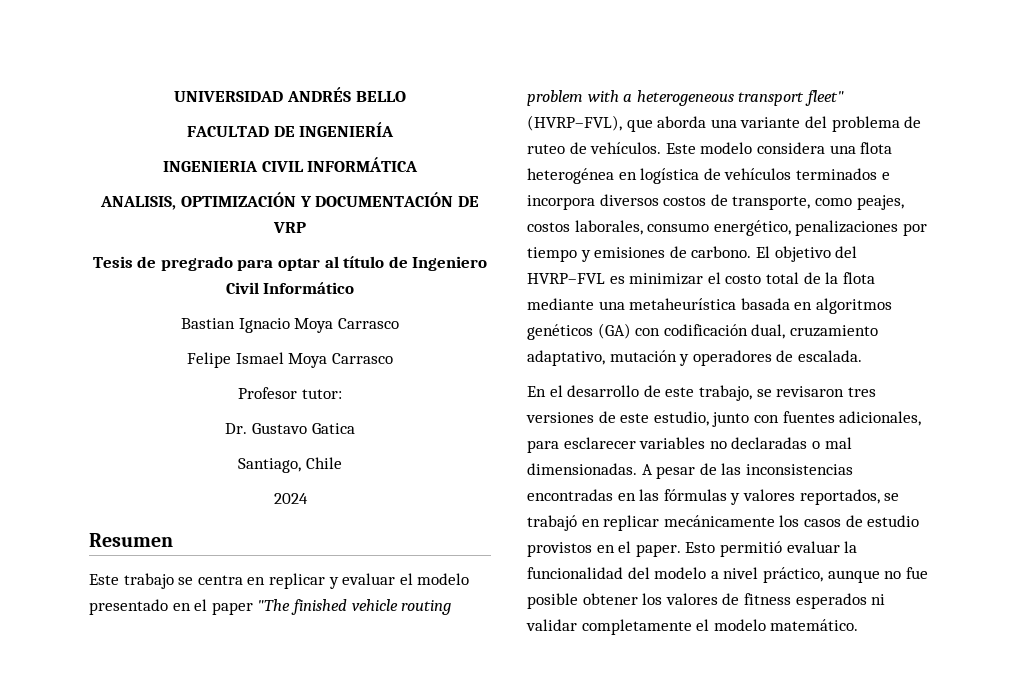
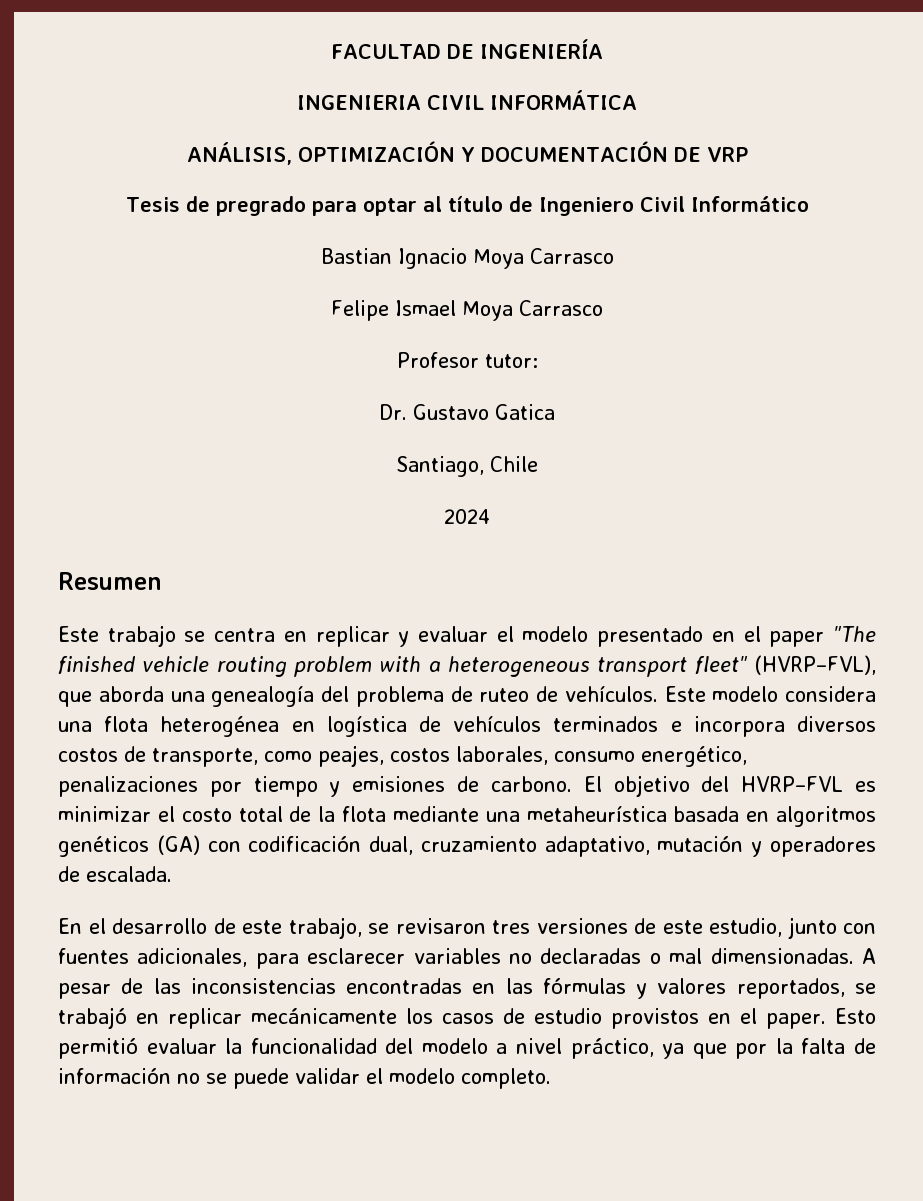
[174,87,406,102] UNIVERSIDAD ANDRÉS BELLO // -> (330, 51) none
[100,196,177,210] ANALISIS, -> [186,142,292,165] ANÁLISIS,
[740,117,801,128] variante -> [211,686,315,707] genealogía
[827,567,928,583] [527,593,886,609] [526,619,859,635] aunque no fue posible obtener los valores de fitness esperados ni validar completamente el modelo matemático. -> [662,1038,876,1059] [58,1068,551,1089] ya que por la falta de información no se puede validar el modelo completo.

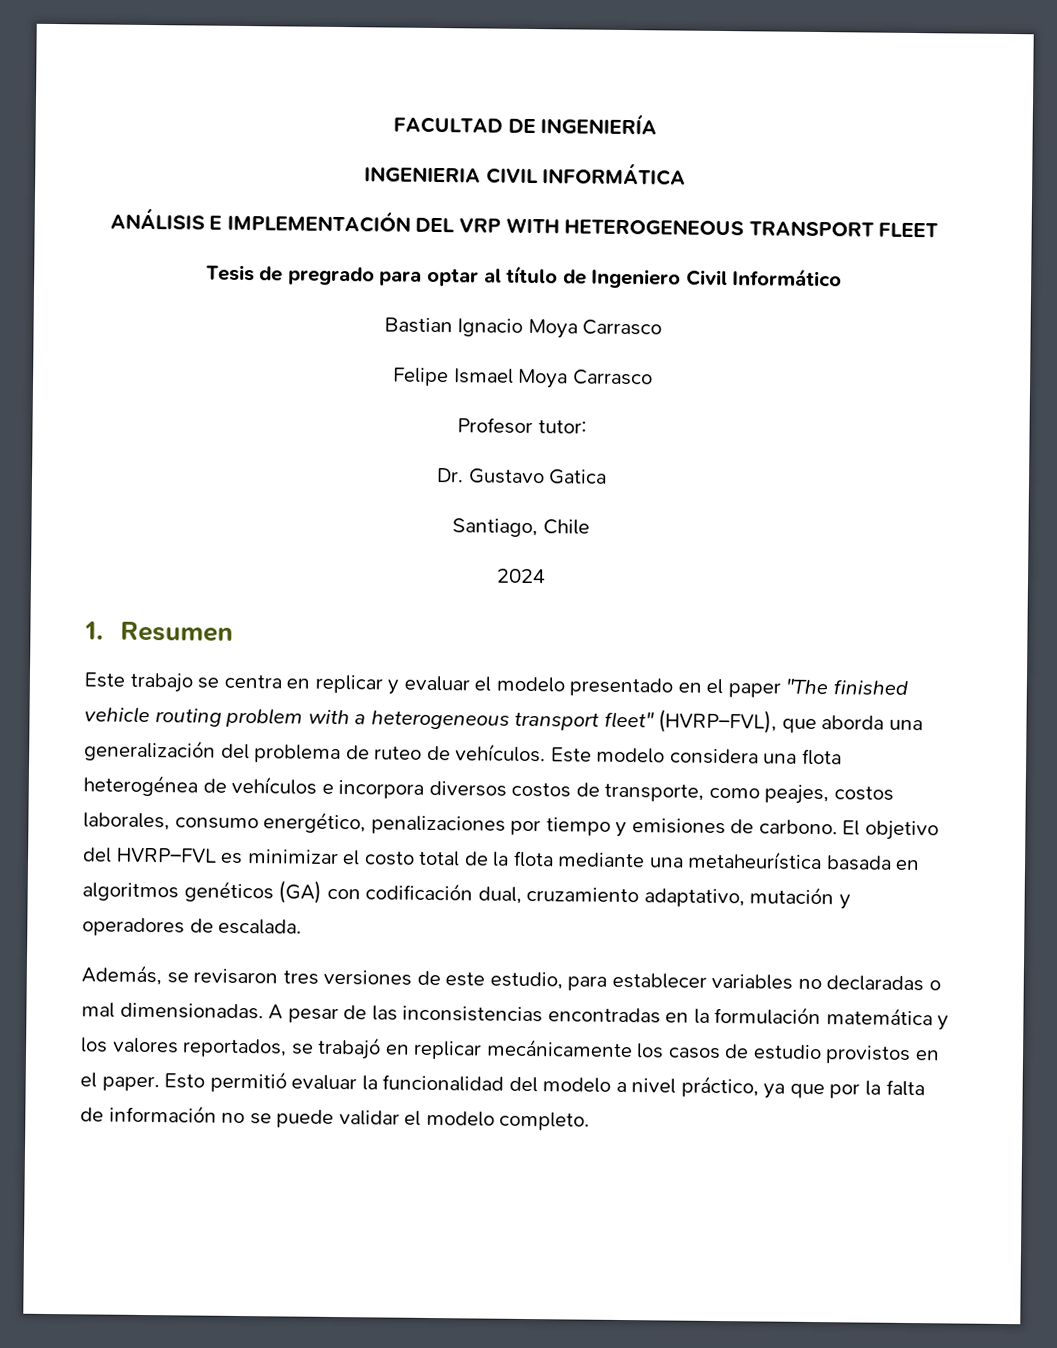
[186,141,748,165] ANÁLISIS, OPTIMIZACIÓN Y DOCUMENTACIÓN DE VRP -> [109,207,939,238] ANÁLISIS E IMPLEMENTACIÓN DEL VRP WITH HETEROGENEOUS TRANSPORT FLEET
(490, 516) none -> [84,621,104,640] 1.
[211,686,315,707] genealogía -> [84,739,216,762] generalización
[291,716,407,737] en logística -> (198, 785) none
[553,716,659,732] terminados -> (318, 785) none
[58,917,362,939] En el desarrollo de este trabajo, -> [81,964,162,986] Además,
[787,917,876,939] [58,948,406,969] junto con fuentes adicionales, para esclarecer -> [567,972,707,991] para establecer
[505,978,648,999] las fórmulas y -> [693,1005,950,1031] [81,1037,108,1053] la formulación matemática y los

